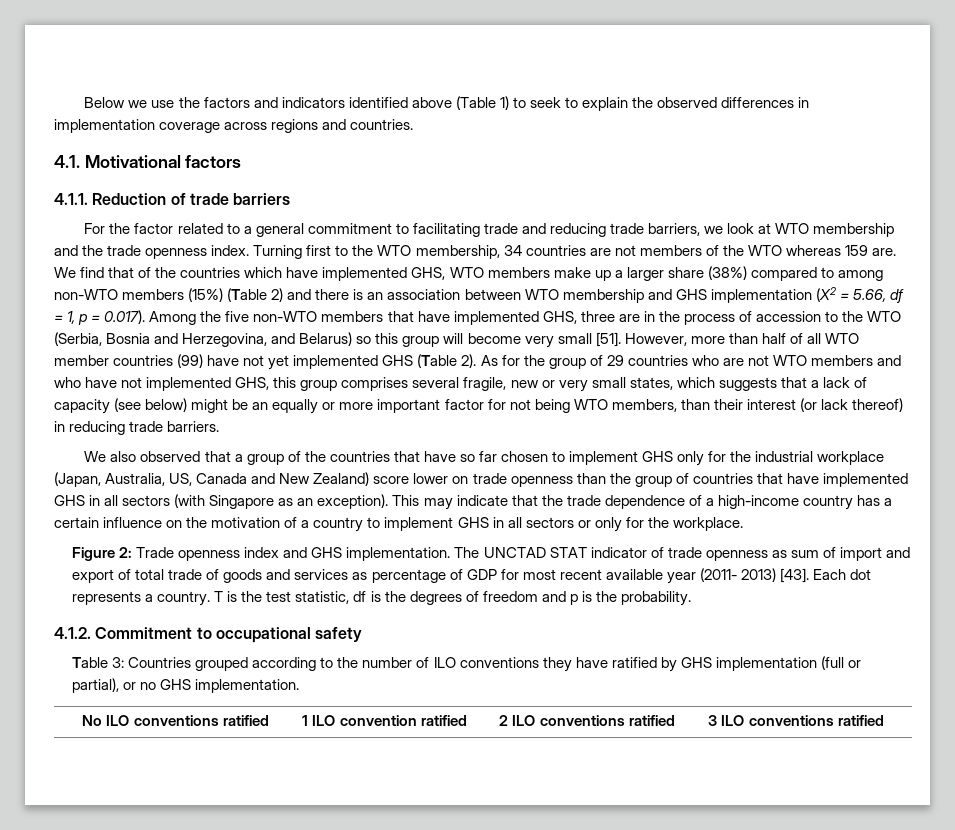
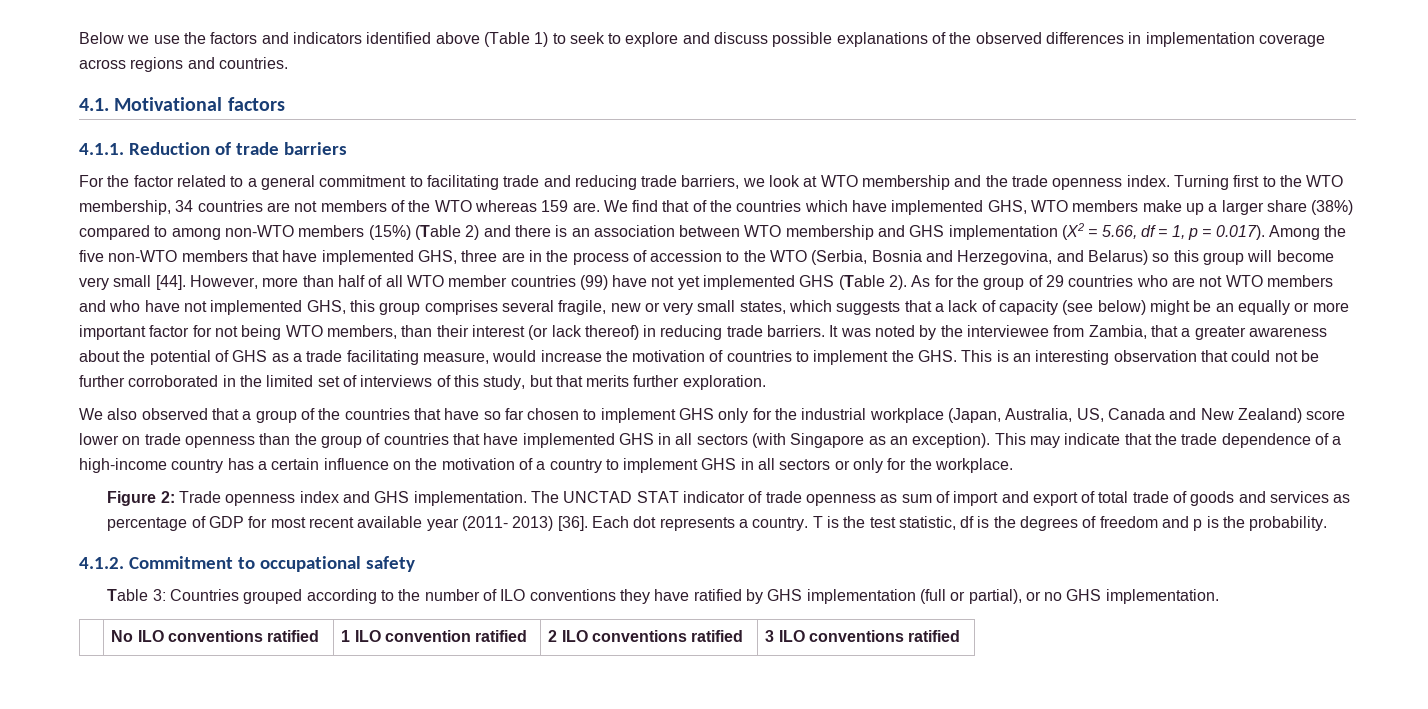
[582,97,629,111] explain -> [625,32,947,47] explore and discuss possible explanations of
[595,332,621,347] [51]. -> [155,275,186,290] [44].
(220, 426) none -> [829,325,1327,340] [79,350,1319,365] [79,375,766,390] It was noted by the interviewee from Zambia, that a greater awareness about the potential of GHS as a trade facilitating measure, would increase the motivation of countries to implement the GHS. This is an interesting observation that could not be further corroborated in the limited set of interviews of this study, but that merits further exploration.
[780,568,810,583] [43]. -> [557,516,588,531] [36].

